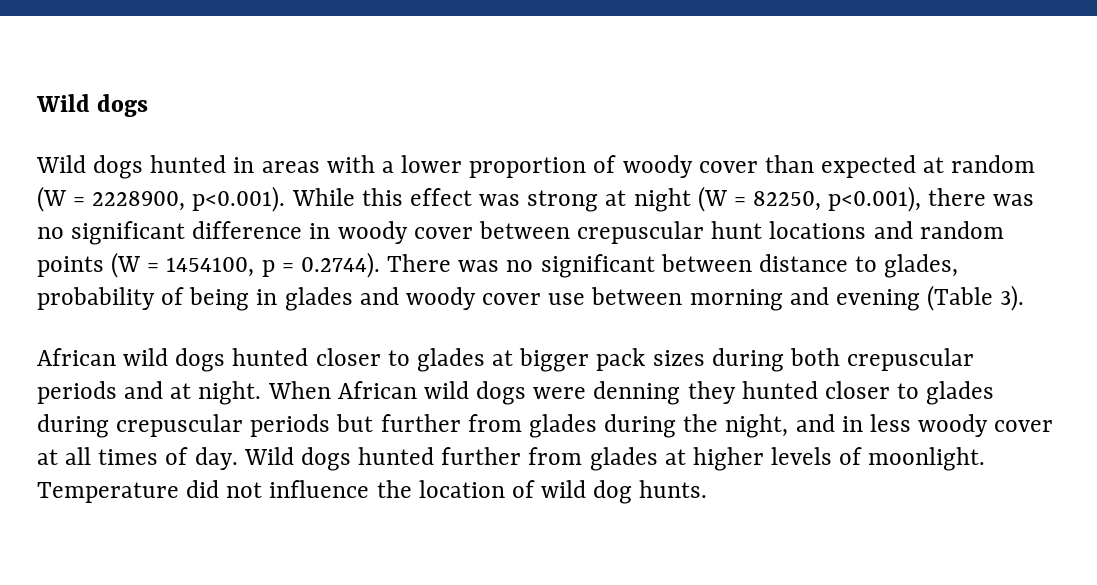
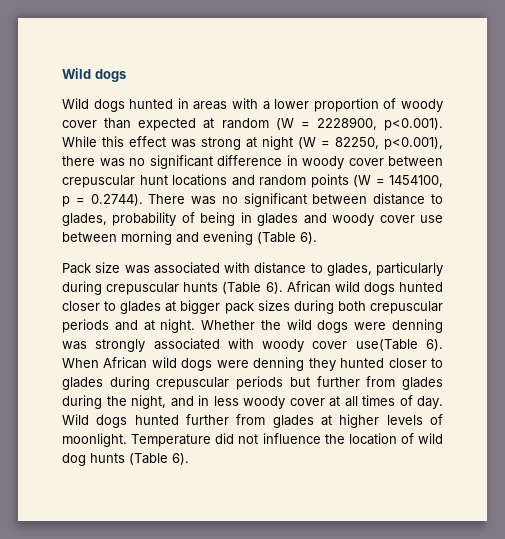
[1000,285,1025,311] 3). // -> [300,232,317,244] [62,262,443,276] [62,281,283,295] 6). // Pack size was associated with distance to glades, particularly during crepuscular hunts (Table 6).
(262, 393) none -> [201,319,443,333] [62,338,443,352] Whether the wild dogs were denning was strongly associated with woody cover use(Table 6).
[639,480,708,498] hunts. -> [90,453,189,465] hunts (Table 6).

